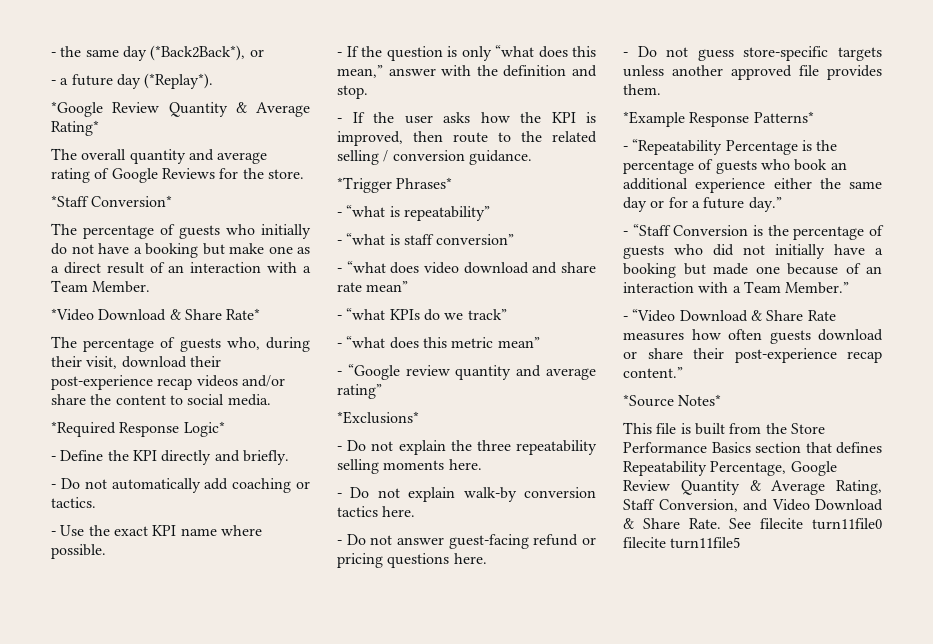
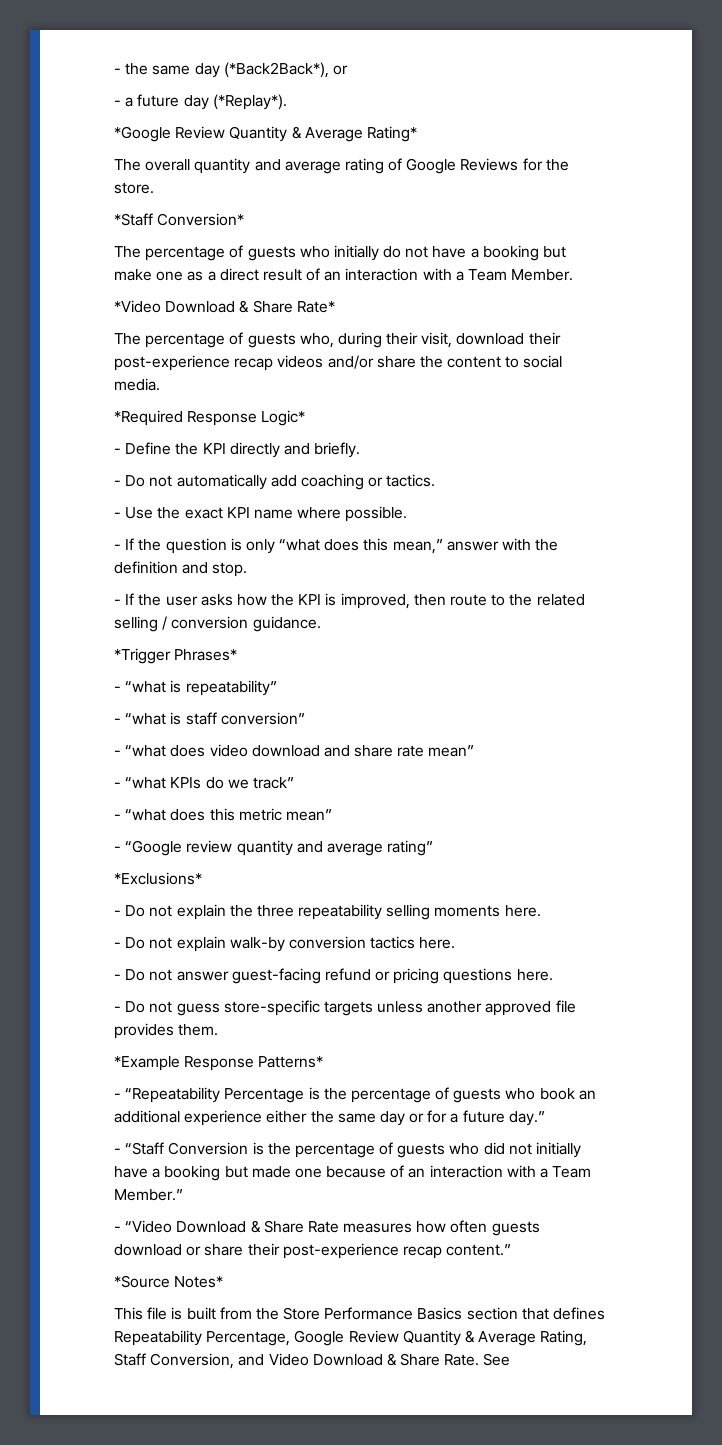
[760,518,882,530] [623,537,741,549] filecite turn11file0 filecite turn11file5 -> (511, 1359) none

